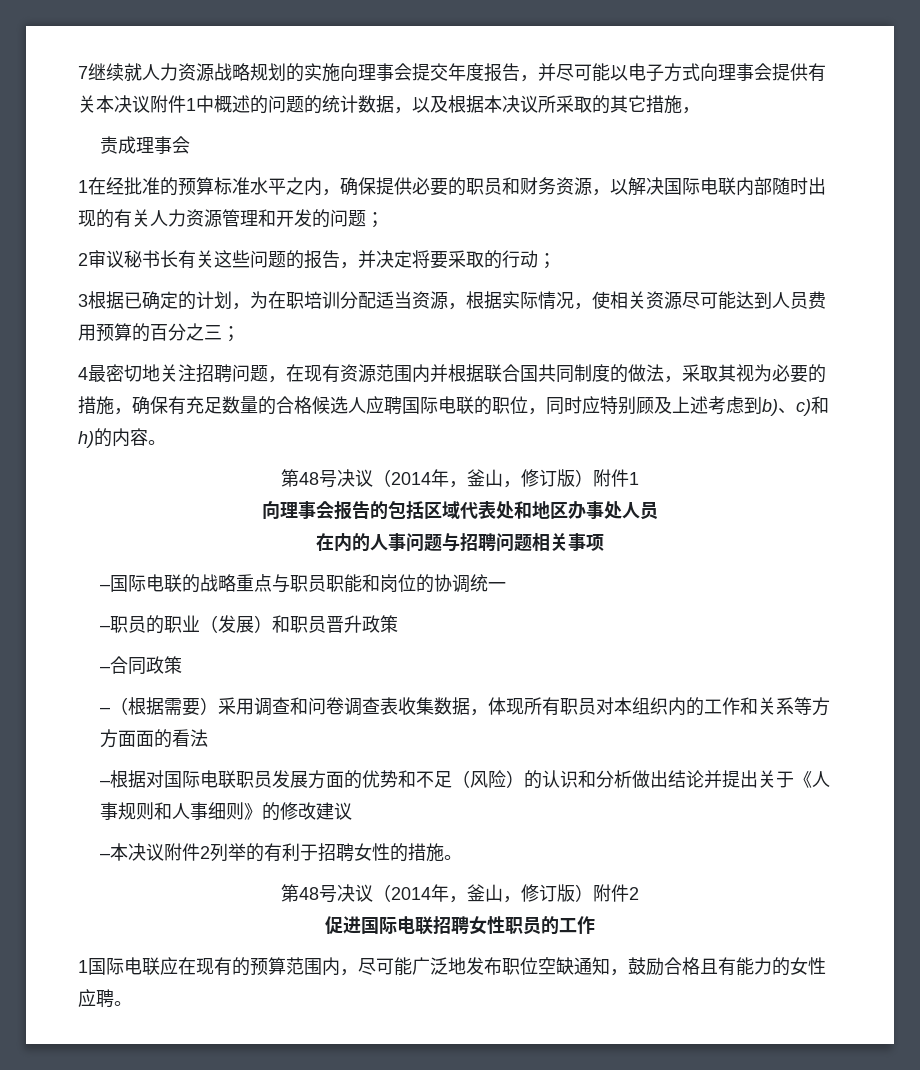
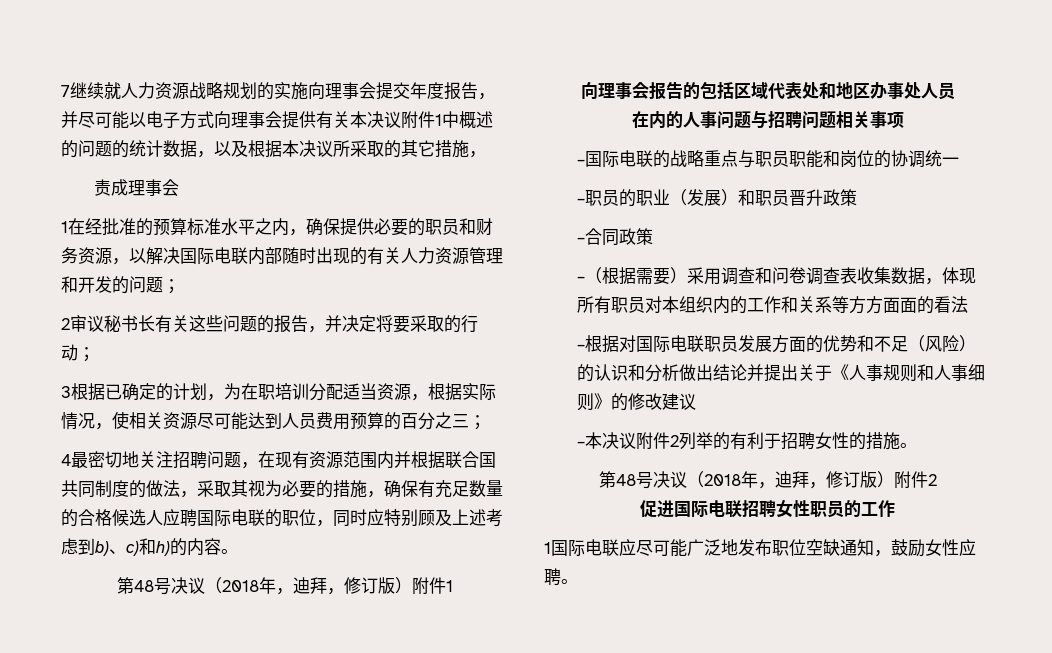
[391,469,503,488] 2014年，釜山 -> [221,577,327,595] 2018年，迪拜
[391,884,503,903] 2014年，釜山 -> [703,471,809,489] 2018年，迪拜
[178,957,358,976] 在现有的预算范围内， -> (636, 547) none
[664,957,790,976] 合格且有能力的 -> (925, 548) none

